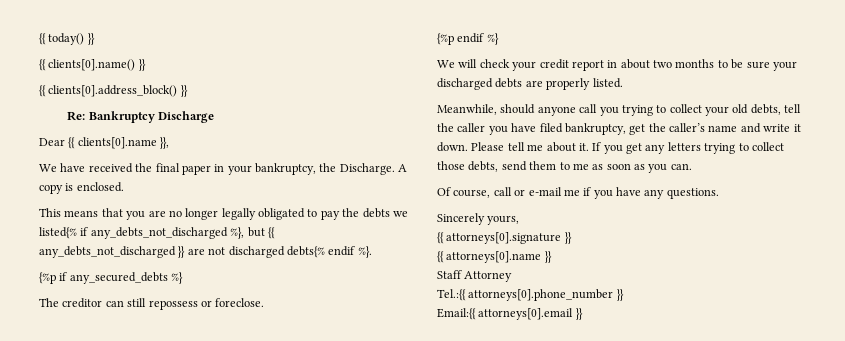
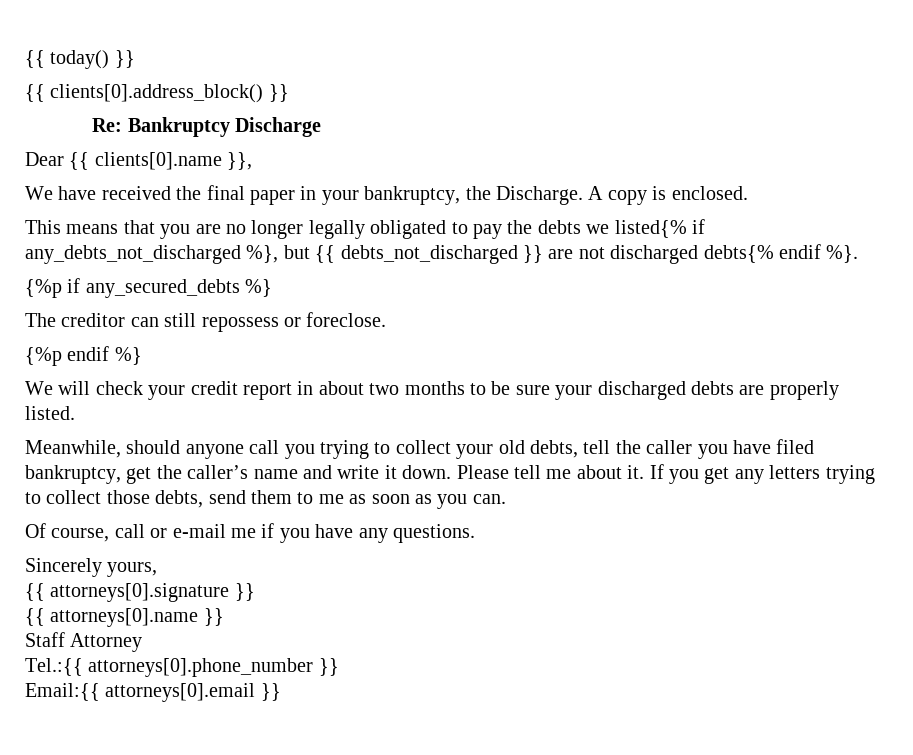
[39,59,146,71] // {{ clients[0].name() }} -> (135, 59) none
[39,246,176,258] any_debts_not_discharged -> [340,245,518,264] debts_not_discharged

